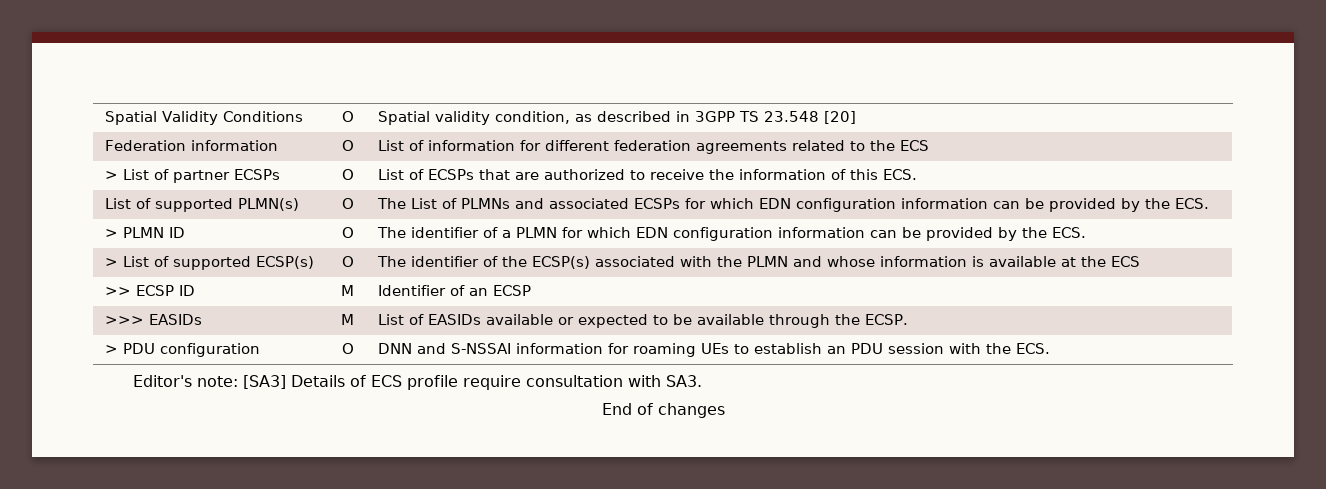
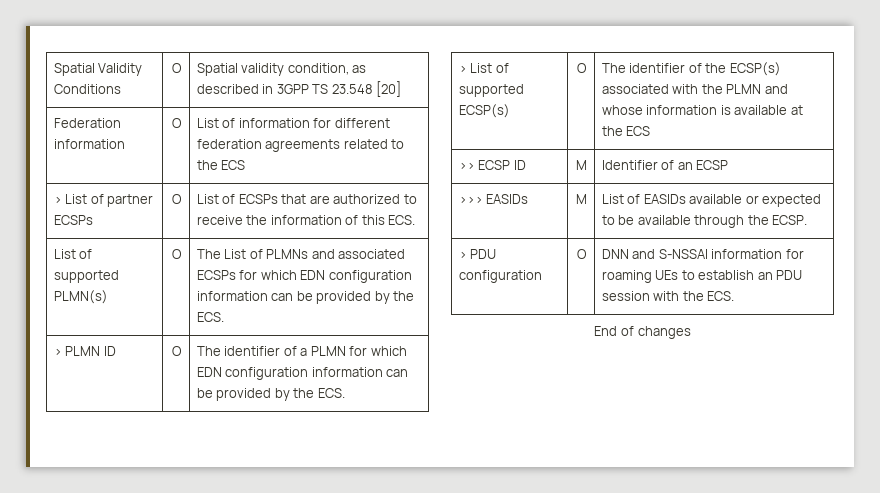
[132,375,702,390] // Editor's note: [SA3] Details of ECS profile require consultation with SA3. -> (735, 296) none

